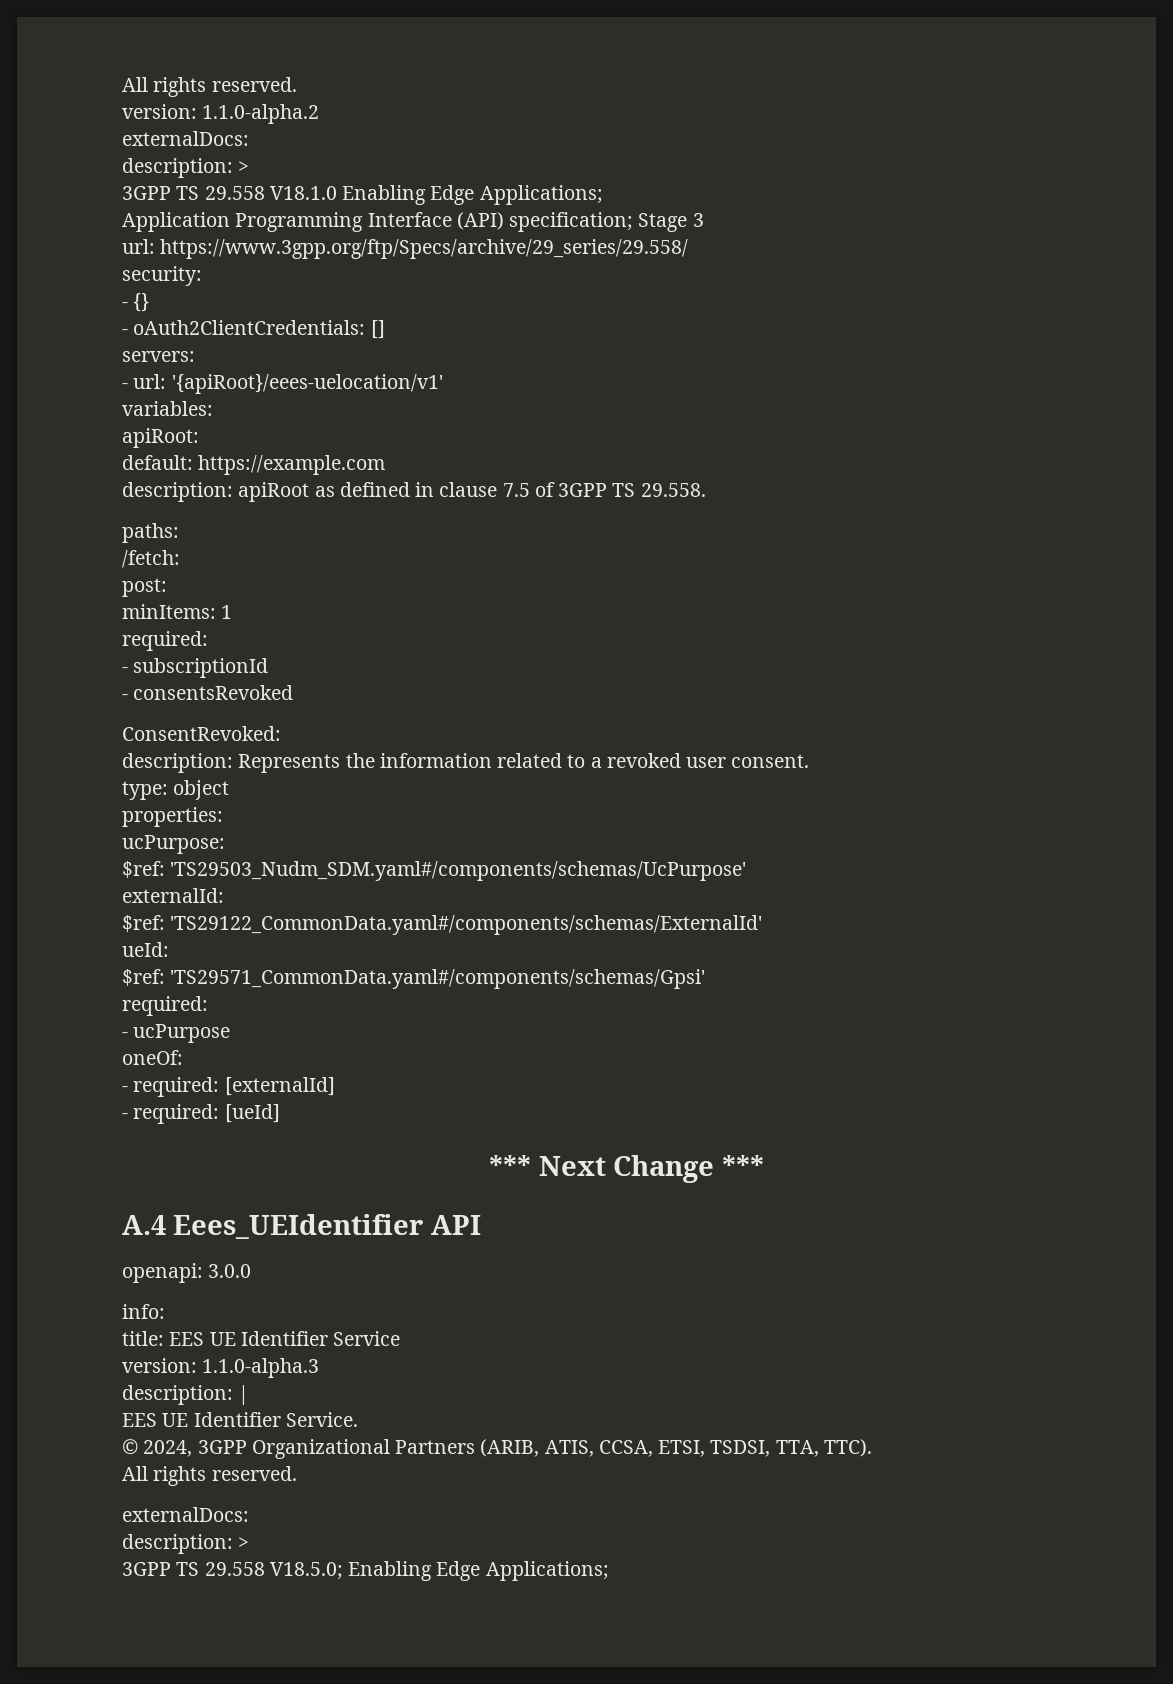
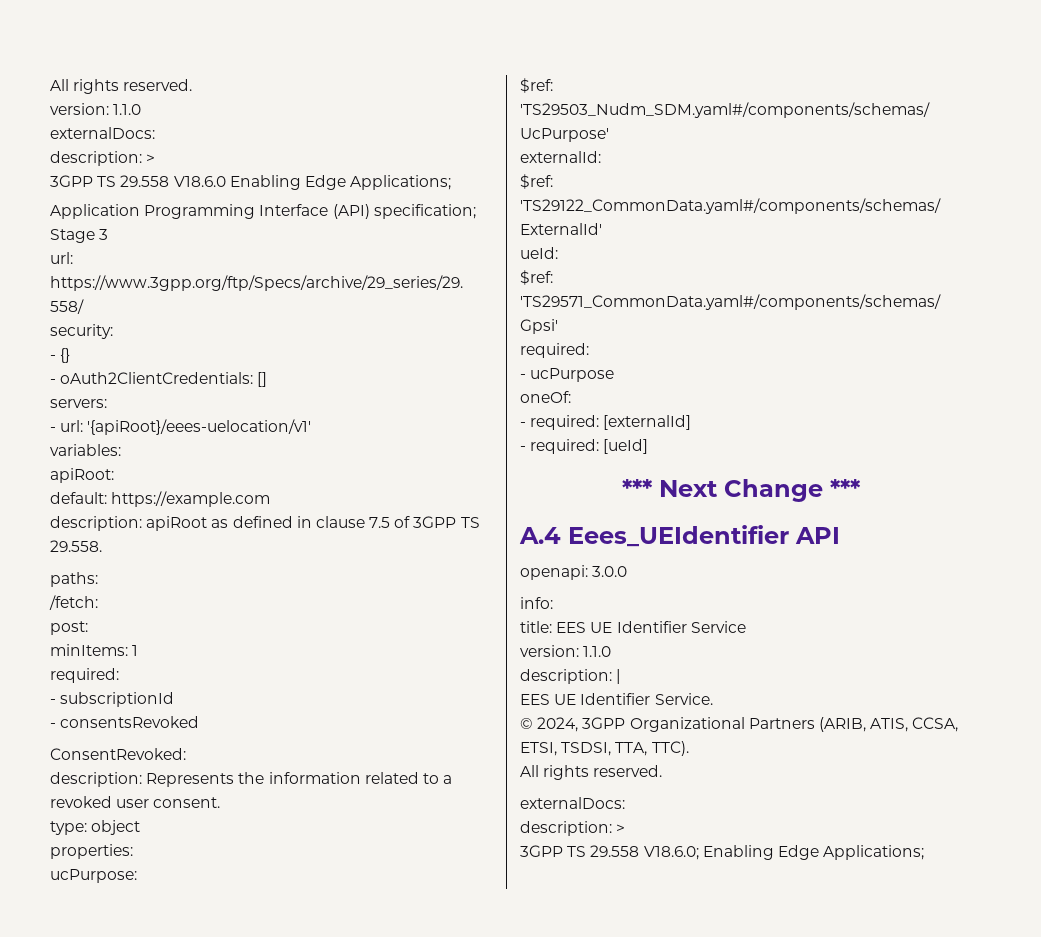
[202,104,320,124] [122,131,249,146] [122,158,250,178] [122,186,337,200] 1.1.0-alpha.2 // externalDocs: // description: > // 3GPP TS 29.558 V18.1.0 -> [113,104,142,115] [50,127,155,139] [50,151,156,166] [50,175,226,187] 1.1.0 // externalDocs: // description: > // 3GPP TS 29.558 V18.6.0
[202,1358,320,1378] 1.1.0-alpha.3 -> [583,646,612,657] 1.1.0
[269,1562,343,1580] V18.5.0; -> [643,846,699,860] V18.6.0;

